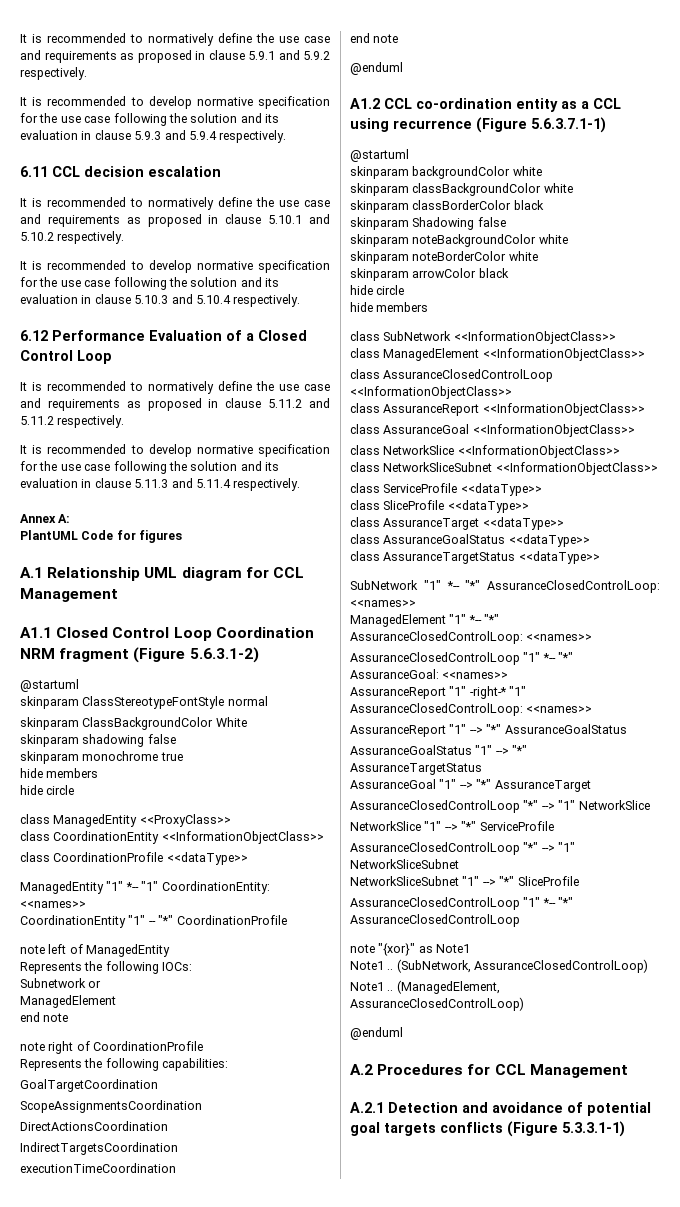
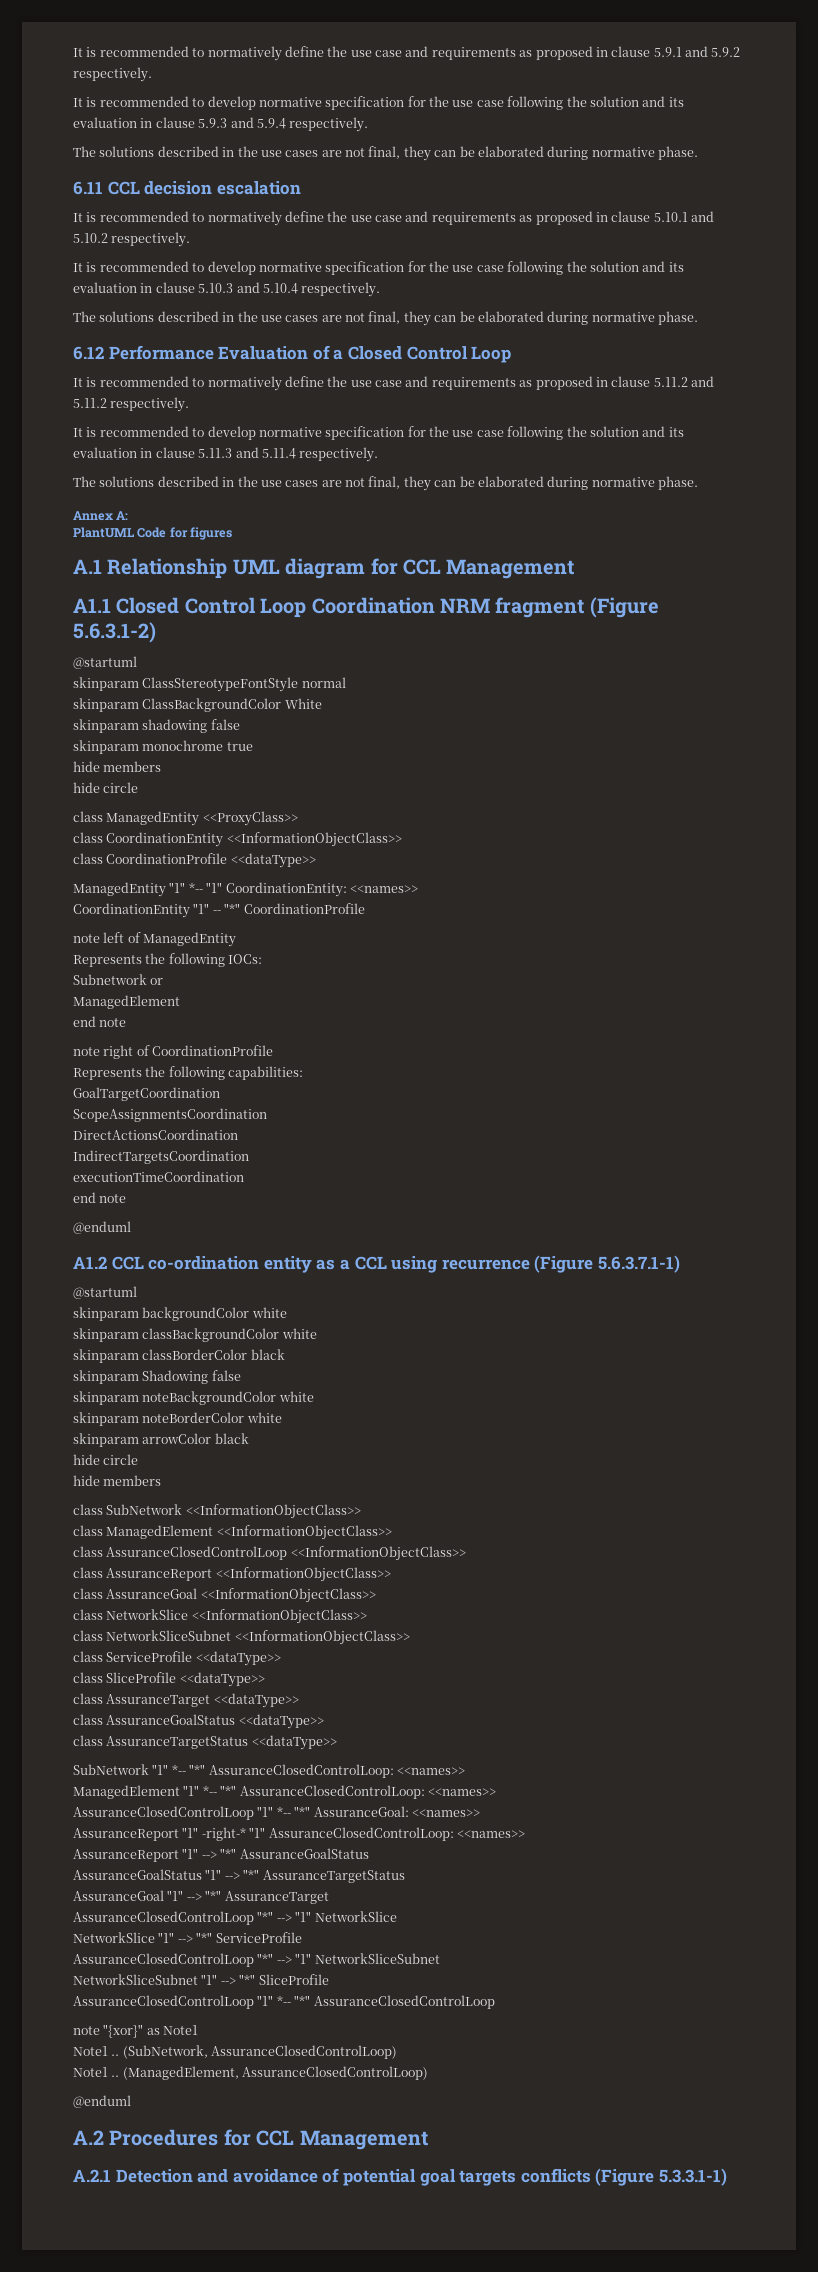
(287, 136) none -> [73,146,698,161] // The solutions described in the use cases are not final, they can be elaborated during normative phase.
(301, 300) none -> [73,311,698,326] // The solutions described in the use cases are not final, they can be elaborated during normative phase.
(301, 484) none -> [73,476,698,491] // The solutions described in the use cases are not final, they can be elaborated during normative phase.

